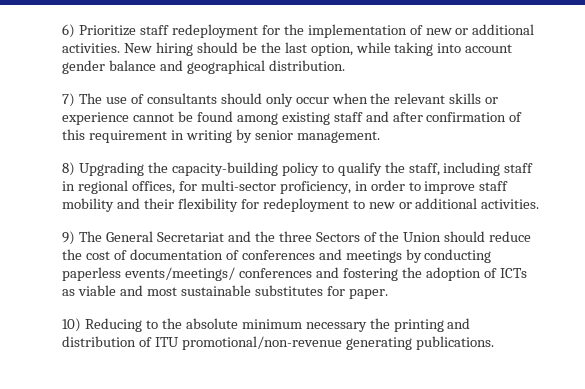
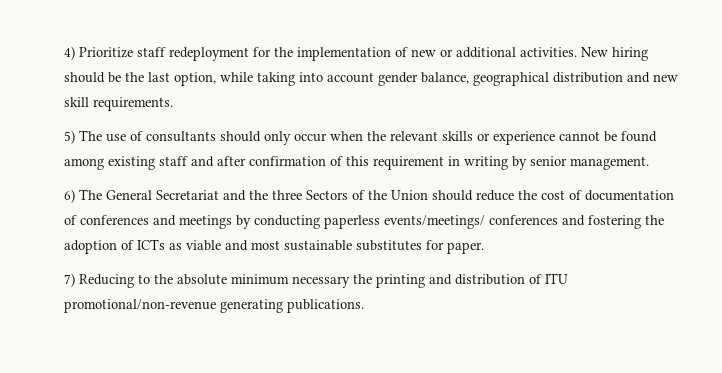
[62,24,76,38] 6) -> [64,46,76,60] 4)
[109,60,345,74] [62,93,76,107] balance and geographical distribution. // 7) -> [421,72,679,86] [64,97,174,111] [64,130,76,144] balance, geographical distribution and new skill requirements. // 5)
[62,162,534,176] [62,180,509,194] [62,198,540,212] [62,231,76,245] 8) Upgrading the capacity-building policy to qualify the staff, including staff in regional offices, for multi-sector proficiency, in order to improve staff mobility and their flexibility for redeployment to new or additional activities. // 9) -> [64,189,76,203] 6)
[62,318,82,332] 10) -> [64,273,76,287] 7)

